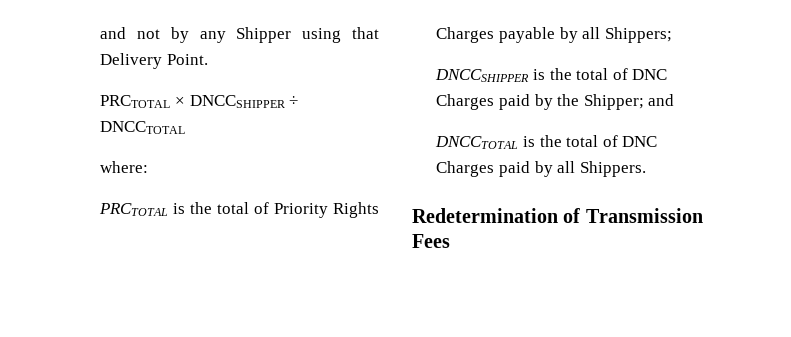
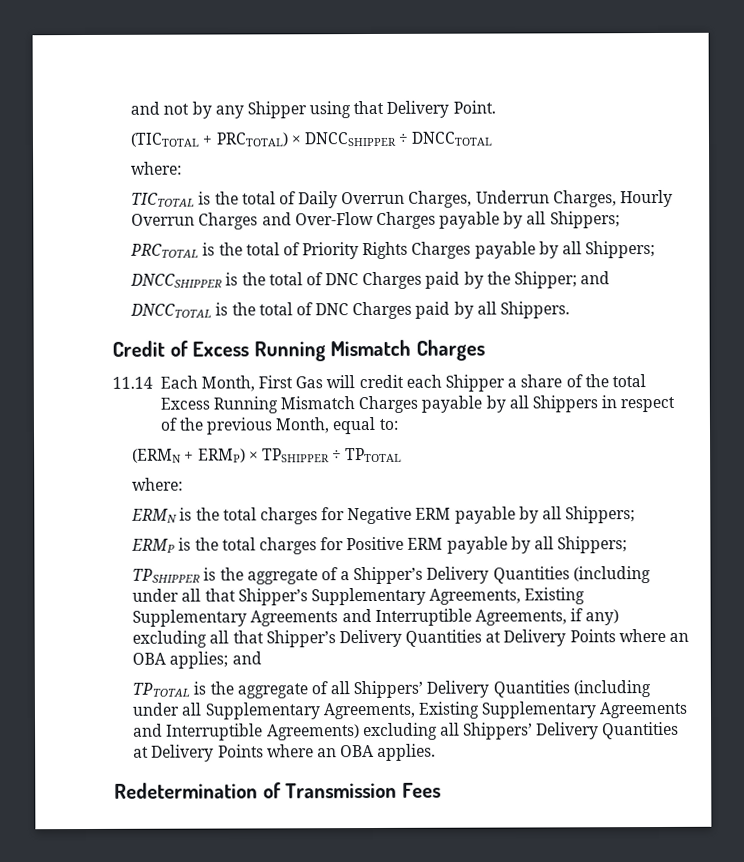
[100,95,171,108] PRCTOTAL -> [130,132,289,147] (TICTOTAL + PRCTOTAL)
(149, 167) none -> [131,189,673,209] [131,211,620,230] // TICTOTAL is the total of Daily Overrun Charges, Underrun Charges, Hourly Overrun Charges and Over-Flow Charges payable by all Shippers;
(646, 169) none -> [112,339,485,362] [112,374,646,392] [159,395,676,414] [159,416,398,435] [132,447,403,463] [132,477,184,491] [131,506,636,525] [131,536,628,555] [132,566,651,585] [132,587,586,606] [132,608,620,627] [132,628,689,648] [132,651,262,669] [132,680,651,699] [132,701,689,720] [133,721,680,741] [133,743,437,762] // Credit of Excess Running Mismatch Charges // 11.14 Each Month, First Gas will credit each Shipper a share of the total Excess Running Mismatch Charges payable by all Shippers in respect of the previous Month, equal to: // (ERMN + ERMP) × TPSHIPPER ÷ TPTOTAL // where: // ERMN is the total charges for Negative ERM payable by all Shippers; // ERMP is the total charges for Positive ERM payable by all Shippers; // TPSHIPPER is the aggregate of a Shipper’s Delivery Quantities (including under all that Shipper’s Supplementary Agreements, Existing Supplementary Agreements and Interruptible Agreements, if any) excluding all that Shipper’s Delivery Quantities at Delivery Points where an OBA applies; and // TPTOTAL is the aggregate of all Shippers’ Delivery Quantities (including under all Supplementary Agreements, Existing Supplementary Agreements and Interruptible Agreements) excluding all Shippers’ Delivery Quantities at Delivery Points where an OBA applies.

